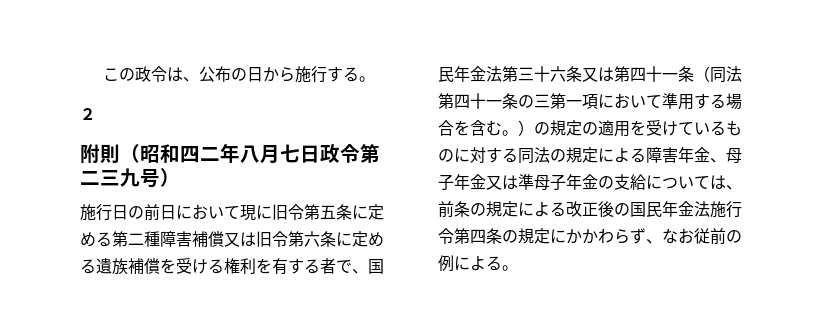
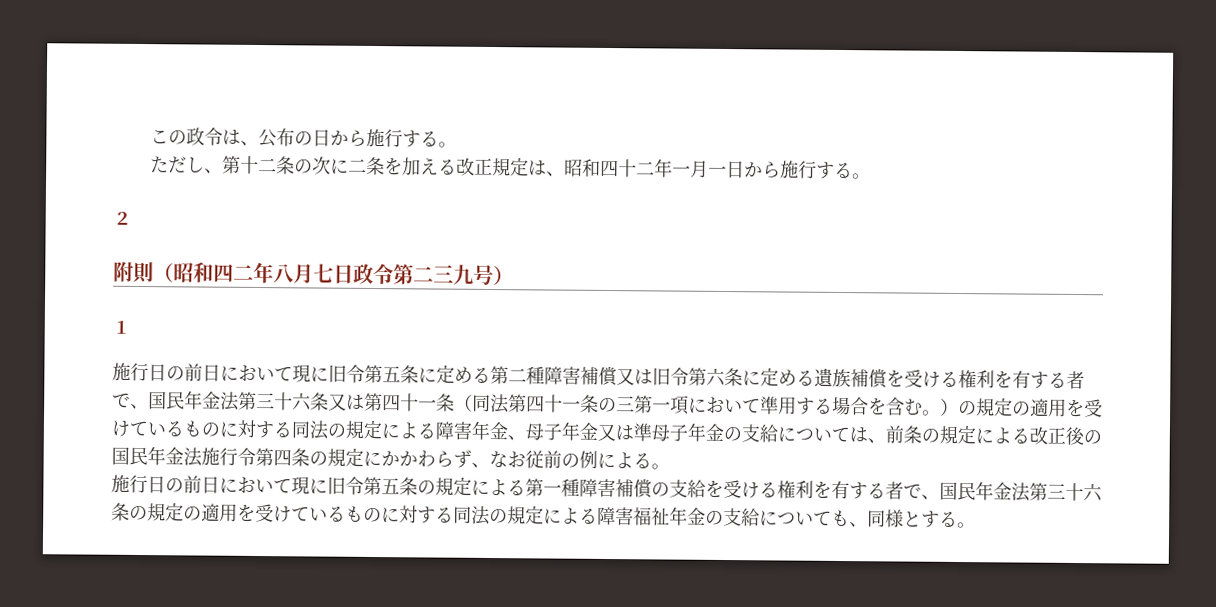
(376, 79) none -> [149,155,871,180] // ただし、第十二条の次に二条を加える改正規定は、昭和四十二年一月一日から施行する。
(180, 177) none -> [112,320,131,334] // １
(518, 268) none -> [111,474,1103,502] [111,502,976,529] // 施行日の前日において現に旧令第五条の規定による第一種障害補償の支給を受ける権利を有する者で、国民年金法第三十六条の規定の適用を受けているものに対する同法の規定による障害福祉年金の支給についても、同様とする。

